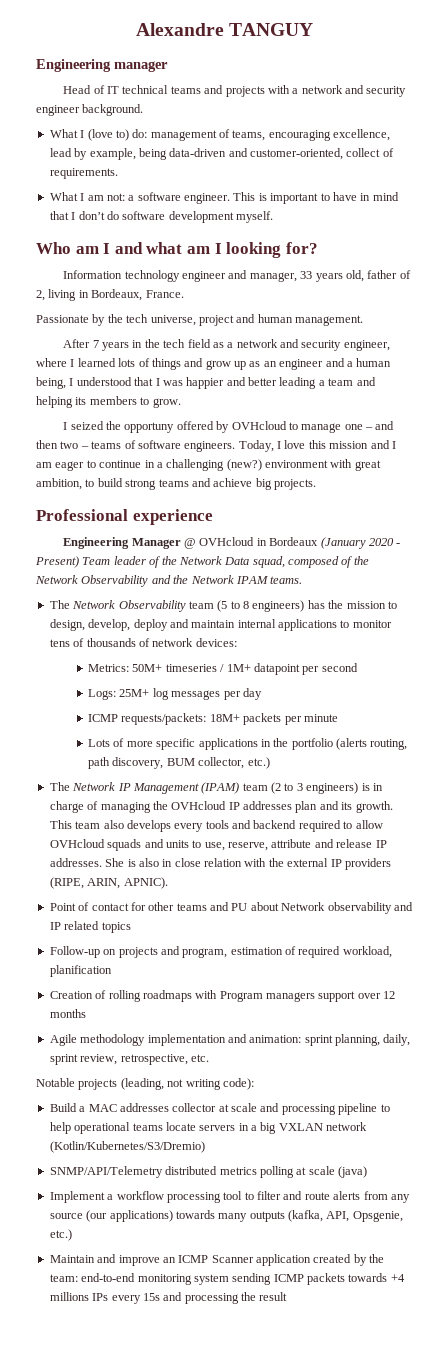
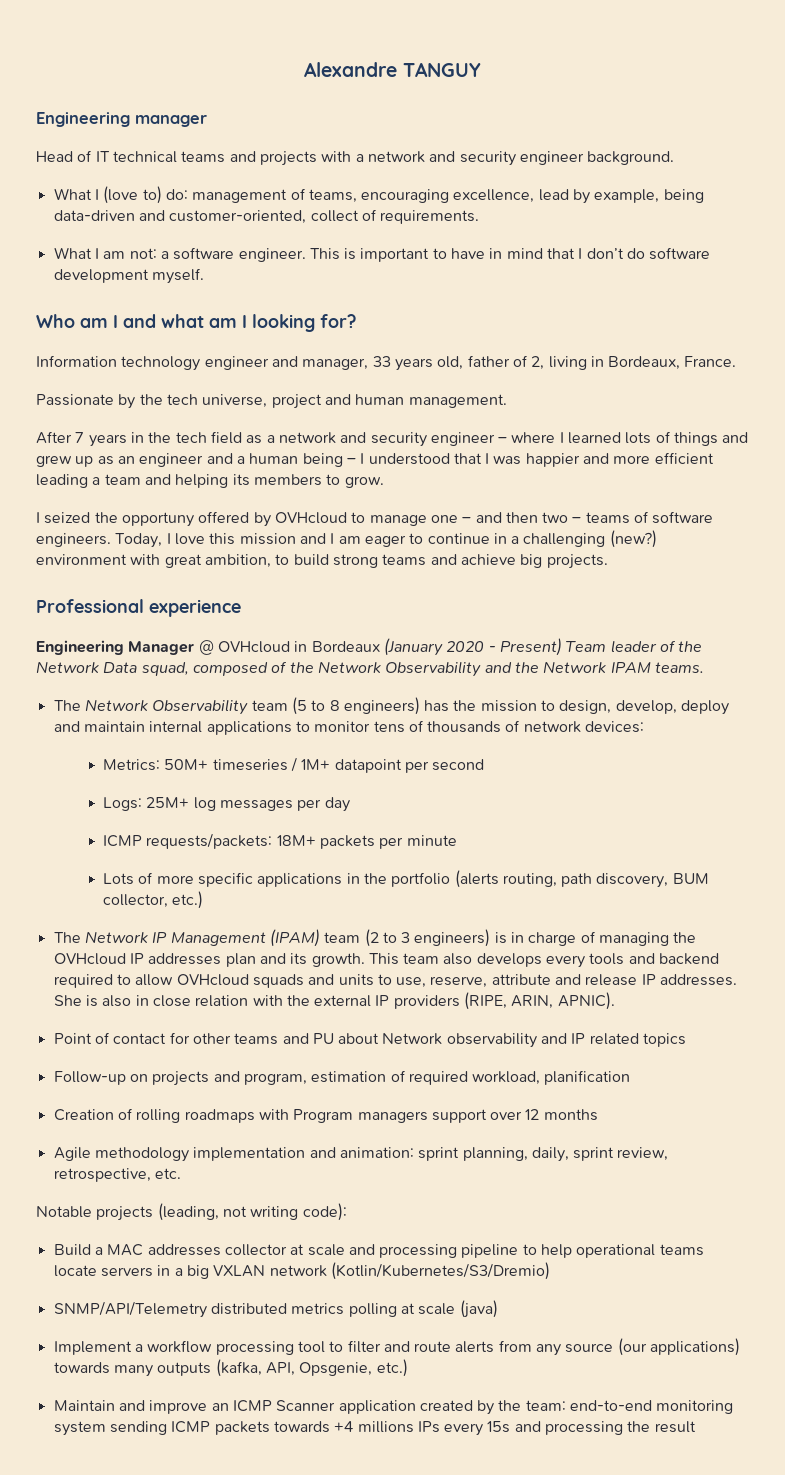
[343,340,390,351] engineer, -> [430,432,508,446] engineer –
[205,360,231,370] grow -> [36,455,72,467] grew
[36,377,66,389] being, -> [302,453,356,467] being –
[248,377,277,386] better -> [613,452,714,464] more efficient

